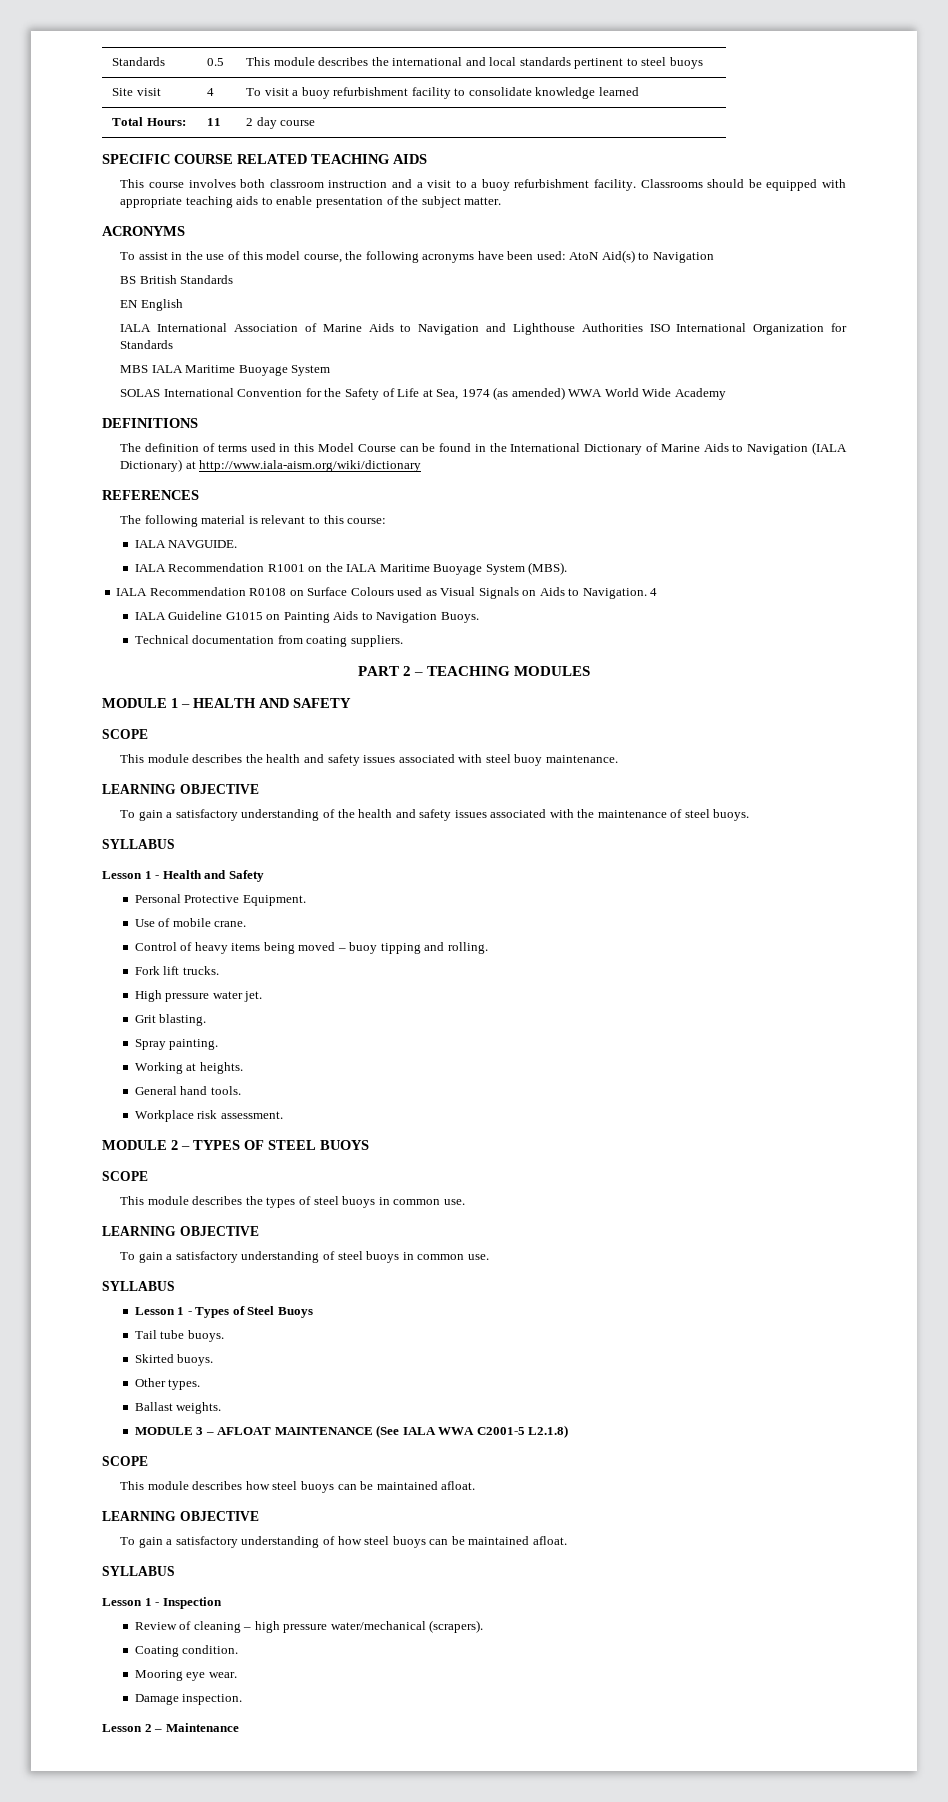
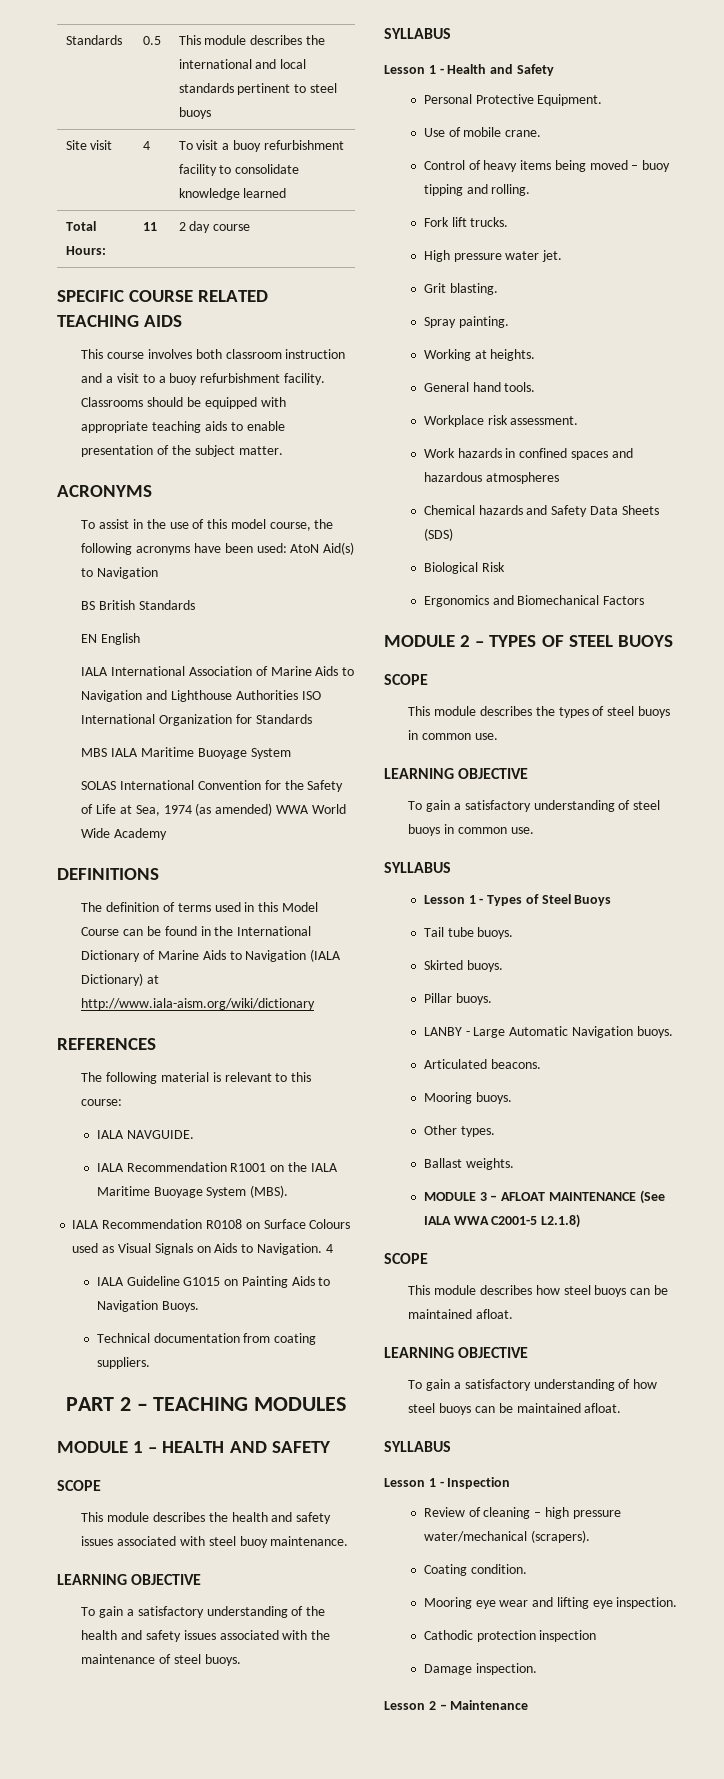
(283, 1115) none -> [423,448,633,460] [423,472,559,484] [423,505,659,517] [423,528,453,541] [423,562,505,574] [423,595,645,607] // Work hazards in confined spaces and hazardous atmospheres // Chemical hazards and Safety Data Sheets (SDS) // Biological Risk // Ergonomics and Biomechanical Factors
(214, 1360) none -> [423,993,492,1005] [423,1026,673,1038] [423,1059,541,1069] [423,1092,512,1104] // Pillar buoys. // LANBY - Large Automatic Navigation buoys. // Articulated beacons. // Mooring buoys.
[208,1672,237,1678] wear. -> [499,1597,678,1609] [423,1630,597,1642] wear and lifting eye inspection. // Cathodic protection inspection

